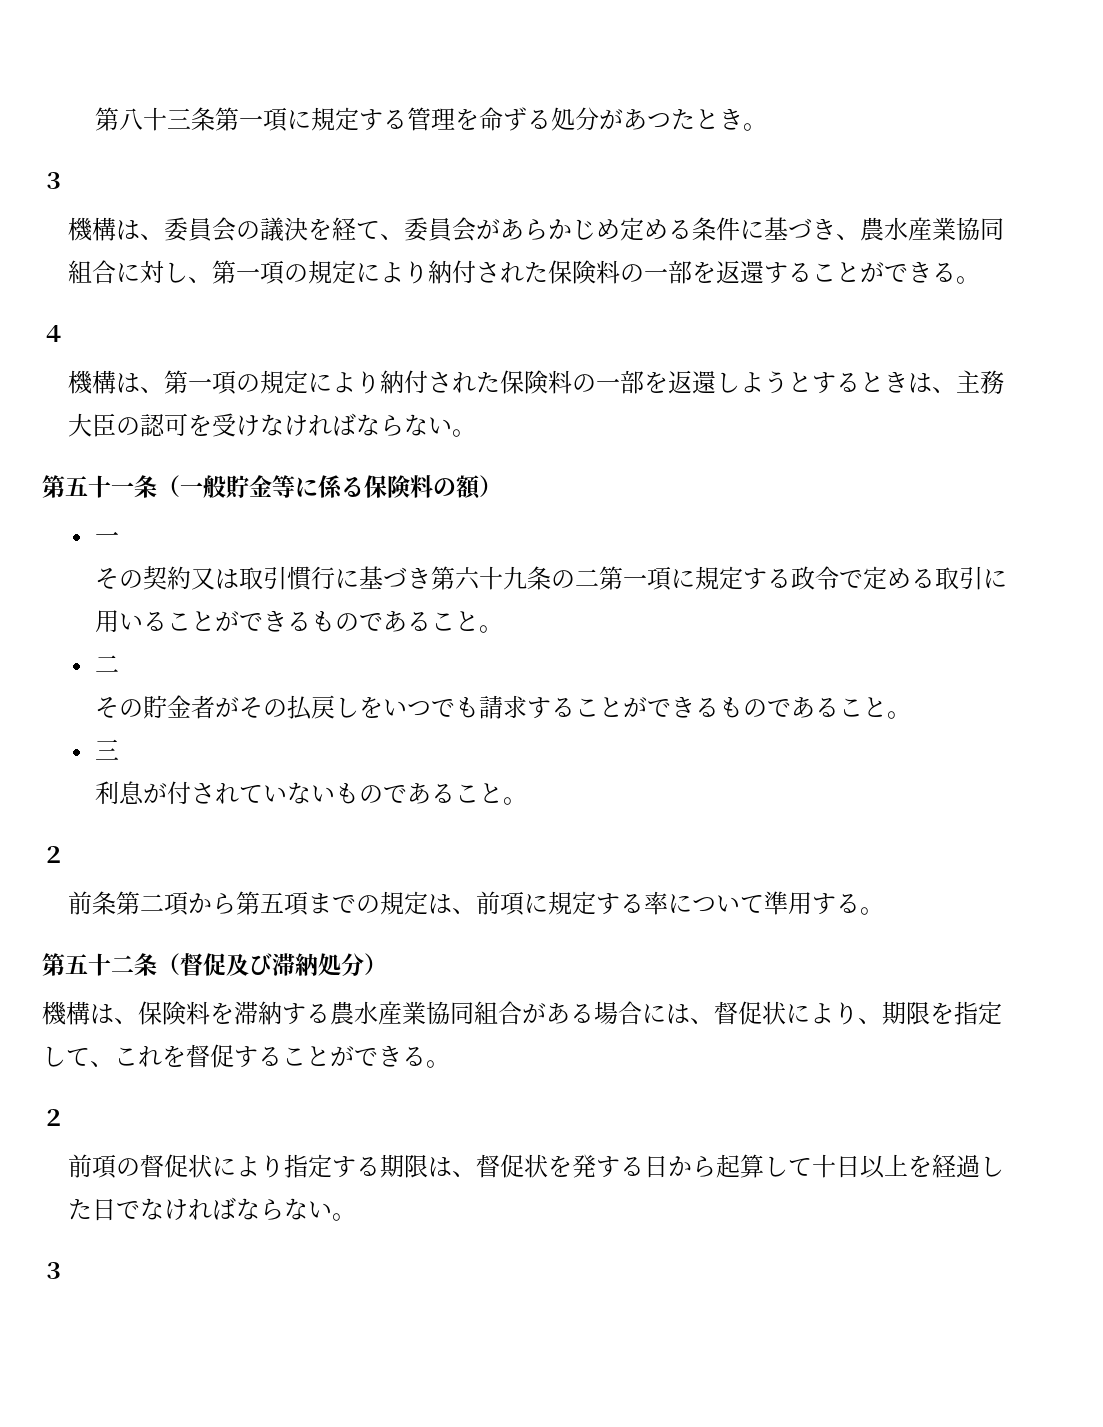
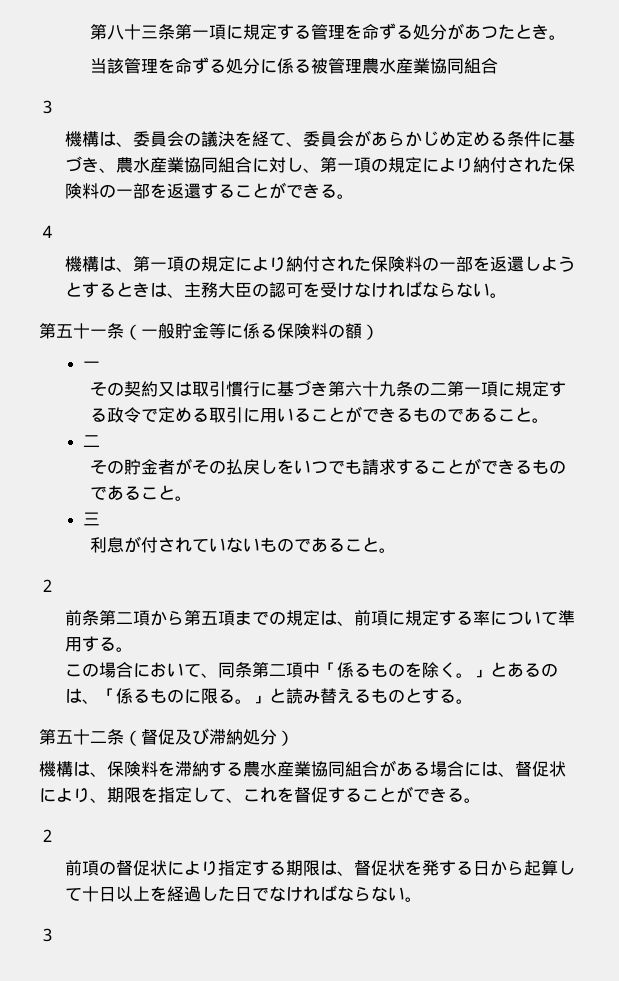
(767, 127) none -> [90,57,499,74] // 当該管理を命ずる処分に係る被管理農水産業協同組合
(885, 911) none -> [64,662,558,678] [64,688,473,704] // この場合において、同条第二項中「係るものを除く。」とあるのは、「係るものに限る。」と読み替えるものとする。

